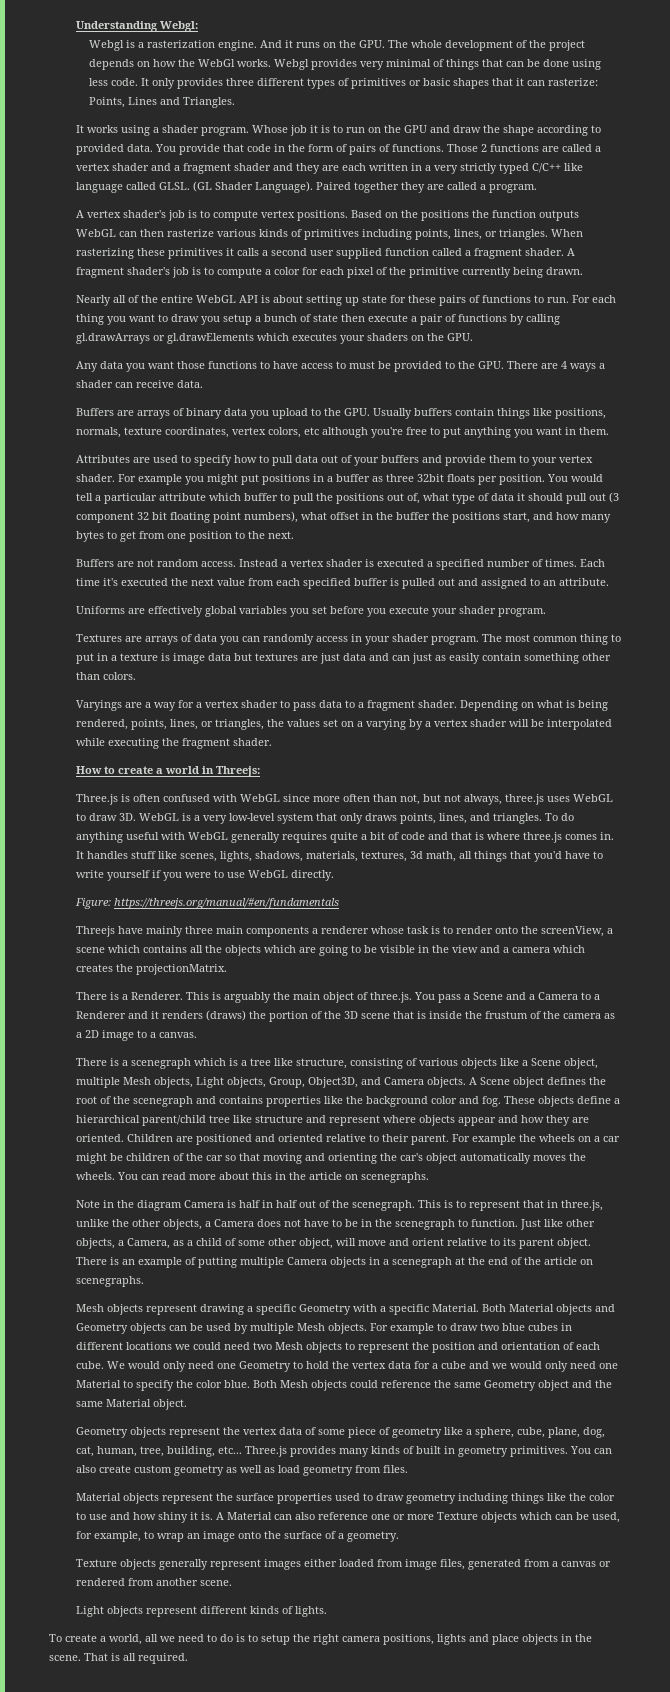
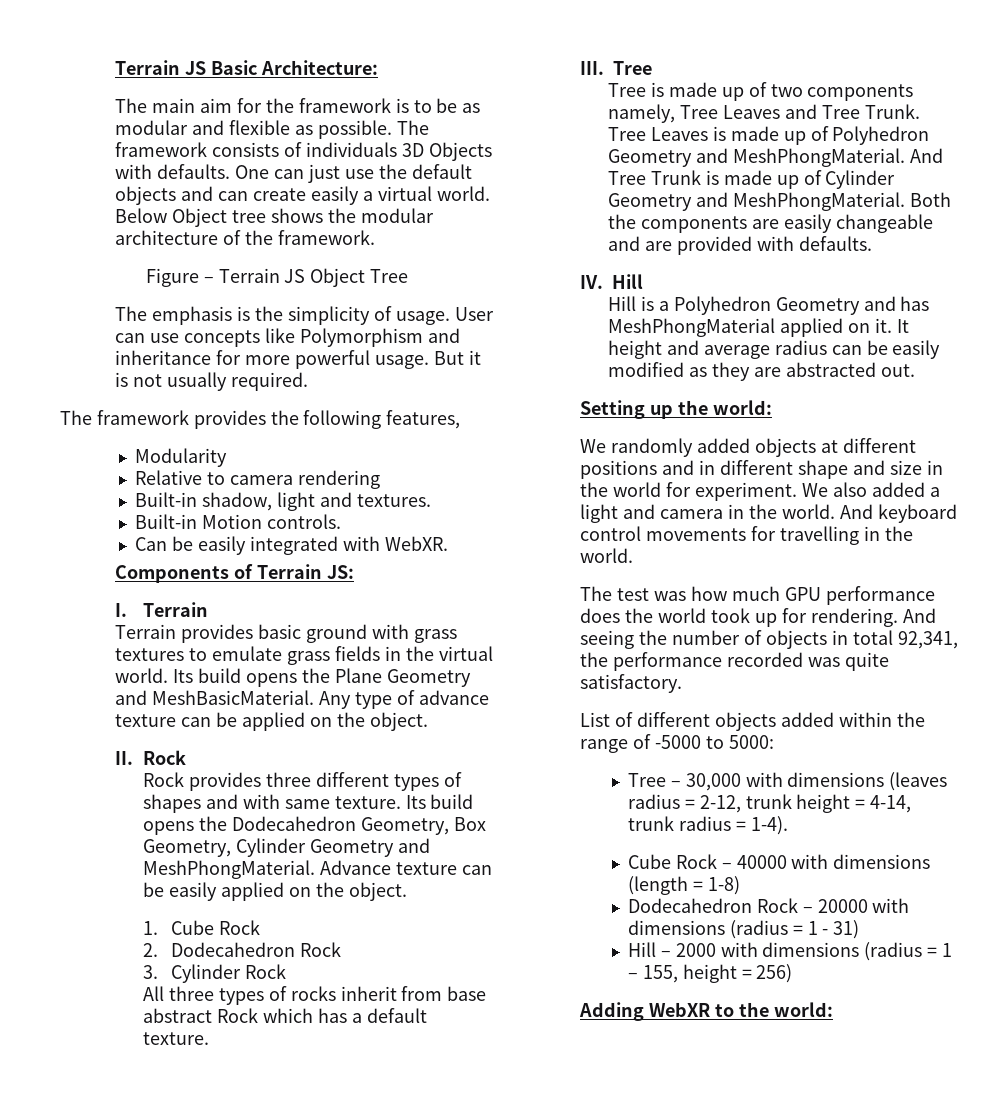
[75,21,198,32] [89,40,586,51] [89,59,602,70] [89,78,176,89] Understanding Webgl: // Webgl is a rasterization engine. And it runs on the GPU. The whole development of the project depends on how the WebGl works. Webgl provides very minimal of things that can be done using less code. It only -> [115,60,379,75] [115,98,481,113] [115,120,429,139] [115,142,492,161] [115,164,472,183] [115,186,490,205] [115,208,434,227] [115,230,376,245] [145,268,409,287] [115,306,494,325] [115,328,460,347] [115,350,481,369] [115,372,309,391] [60,410,461,429] [135,448,228,467] [135,470,380,489] [135,492,431,511] [135,514,341,529] [135,536,448,555] [115,564,355,583] [115,602,209,617] [115,624,457,643] [115,646,493,665] [115,668,471,687] [115,690,489,709] [115,712,428,731] [115,750,187,765] [143,772,185,787] Terrain JS Basic Architecture: // The main aim for the framework is to be as modular and flexible as possible. The framework consists of individuals 3D Objects with defaults. One can just use the default objects and can create easily a virtual world. Below Object tree shows the modular architecture of the framework. // Figure – Terrain JS Object Tree // The emphasis is the simplicity of usage. User can use concepts like Polymorphism and inheritance for more powerful usage. But it is not usually required. // The framework provides the following features, // Modularity // Relative to camera rendering // Built-in shadow, light and textures. // Built-in Motion controls. // Can be easily integrated with WebXR. // Components of Terrain JS: // I. Terrain // Terrain provides basic ground with grass textures to emulate grass fields in the virtual world. Its build opens the Plane Geometry and MeshBasicMaterial. Any type of advance texture can be applied on the object. // II. Rock // Rock
[351,78,599,89] [89,97,236,108] [75,125,601,136] [75,144,601,155] [75,163,583,174] [75,181,537,193] [75,210,579,221] [75,229,583,240] [75,248,575,259] [75,267,583,278] [75,295,616,306] [75,314,560,325] [75,333,473,344] [75,361,605,372] [75,380,203,388] [75,408,606,419] [75,427,609,438] [75,455,593,466] [75,474,603,485] [75,492,619,504] [75,511,611,523] [75,531,294,542] [75,559,605,570] [75,578,609,589] [75,606,546,617] [75,634,621,645] [75,653,611,664] [75,672,136,680] [75,700,608,711] [75,719,612,730] [75,738,272,749] [75,766,260,777] [75,794,613,805] [75,813,574,824] [75,832,614,843] [75,851,603,862] [75,870,334,881] [74,898,339,909] [75,926,613,937] [75,945,585,956] [75,964,227,975] [75,992,600,1003] [75,1010,615,1022] [75,1030,197,1041] [75,1058,598,1069] [75,1077,606,1088] [75,1096,620,1107] [75,1115,589,1126] [75,1134,620,1145] [75,1153,586,1164] [75,1172,429,1183] [75,1200,603,1211] [75,1219,595,1230] [75,1238,591,1249] [75,1257,593,1268] [75,1276,144,1287] [75,1304,615,1315] [75,1323,572,1334] [75,1342,600,1353] [75,1361,618,1372] [75,1380,612,1391] [75,1399,187,1410] [75,1427,605,1438] [75,1446,612,1457] [75,1465,408,1476] [75,1493,615,1504] [75,1512,620,1523] [75,1531,399,1542] [75,1559,611,1570] [75,1578,232,1586] [75,1606,327,1617] [49,1634,592,1645] [49,1653,188,1664] primitives or basic shapes that it can rasterize: Points, Lines and Triangles. // It works using a shader program. Whose job it is to run on the GPU and draw the shape according to provided data. You provide that code in the form of pairs of functions. Those 2 functions are called a vertex shader and a fragment shader and they are each written in a very strictly typed C/C++ like language called GLSL. (GL Shader Language). Paired together they are called a program. // A vertex shader's job is to compute vertex positions. Based on the positions the function outputs WebGL can then rasterize various kinds of primitives including points, lines, or triangles. When rasterizing these primitives it calls a second user supplied function called a fragment shader. A fragment shader's job is to compute a color for each pixel of the primitive currently being drawn. // Nearly all of the entire WebGL API is about setting up state for these pairs of functions to run. For each thing you want to draw you setup a bunch of state then execute a pair of functions by calling gl.drawArrays or gl.drawElements which executes your shaders on the GPU. // Any data you want those functions to have access to must be provided to the GPU. There are 4 ways a shader can receive data. // Buffers are arrays of binary data you upload to the GPU. Usually buffers contain things like positions, normals, texture coordinates, vertex colors, etc although you're free to put anything you want in them. // Attributes are used to specify how to pull data out of your buffers and provide them to your vertex shader. For example you might put positions in a buffer as three 32bit floats per position. You would tell a particular attribute which buffer to pull the positions out of, what type of data it should pull out (3 component 32 bit floating point numbers), what offset in the buffer the positions start, and how many bytes to get from one position to the next. // Buffers are not random access. Instead a vertex shader is executed a specified number of times. Each time it's executed the next value from each specified buffer is pulled out and assigned to an attribute. // Uniforms are effectively global variables you set before you execute your shader program. // Textures are arrays of data you can randomly access in your shader program. The most common thing to put in a texture is image data but textures are just data and can just as easily contain something other than colors. // Varyings are a way for a vertex shader to pass data to a fragment shader. Depending on what is being rendered, points, lines, or triangles, the values set on a varying by a vertex shader will be interpolated while executing the fragment shader. // How to create a world in Threejs: // Three.js is often confused with WebGL since more often than not, but not always, three.js uses WebGL to draw 3D. WebGL is a very low-level system that only draws points, lines, and triangles. To do anything useful with WebGL generally requires quite a bit of code and that is where three.js comes in. It handles stuff like scenes, lights, shadows, materials, textures, 3d math, all things that you'd have to write yourself if you were to use WebGL directly. // Figure: https://threejs.org/manual/#en/fundamentals // Threejs have mainly three main components a renderer whose task is to render onto the screenView, a scene which contains all the objects which are going to be visible in the view and a camera which creates the projectionMatrix. // There is a Renderer. This is arguably the main object of three.js. You pass a Scene and a Camera to a Renderer and it renders (draws) the portion of the 3D scene that is inside the frustum of the camera as a 2D image to a canvas. // There is a scenegraph which is a tree like structure, consisting of various objects like a Scene object, multiple Mesh objects, Light objects, Group, Object3D, and Camera objects. A Scene object defines the root of the scenegraph and contains properties like the background color and fog. These objects define a hierarchical parent/child tree like structure and represent where objects appear and how they are oriented. Children are positioned and oriented relative to their parent. For example the wheels on a car might be children of the car so that moving and orienting the car's object automatically moves the wheels. You can read more about this in the article on scenegraphs. // Note in the diagram Camera is half in half out of the scenegraph. This is to represent that in three.js, unlike the other objects, a Camera does not have to be in the scenegraph to function. Just like other objects, a Camera, as a child of some other object, will move and orient relative to its parent object. There is an example of putting multiple Camera objects in a scenegraph at the end of the article on scenegraphs. // Mesh objects represent drawing a specific Geometry with a specific Material. Both Material objects and Geometry objects can be used by multiple Mesh objects. For example to draw two blue cubes in different locations we could need two Mesh objects to represent the position and orientation of each cube. We would only need one Geometry to hold the vertex data for a cube and we would only need one Material to specify the color blue. Both Mesh objects could reference the same Geometry object and the same Material object. // Geometry objects represent the vertex data of some piece of geometry like a sphere, cube, plane, dog, cat, human, tree, building, etc... Three.js provides many kinds of built in geometry primitives. You can also create custom geometry as well as load geometry from files. // Material objects represent the surface properties used to draw geometry including things like the color to use and how shiny it is. A Material can also reference one or more Texture objects which can be used, for example, to wrap an image onto the surface of a geometry. // Texture objects generally represent images either loaded from image files, generated from a canvas or rendered from another scene. // Light objects represent different kinds of lights. // To create a world, all we need to do is to setup the right camera positions, lights and place objects in the scene. That is all required. -> [143,794,474,813] [143,816,486,835] [143,838,430,857] [143,860,492,879] [143,882,407,901] [143,920,260,935] [143,942,341,957] [143,964,286,983] [143,986,487,1005] [143,1008,427,1023] [143,1032,210,1045] [580,61,653,75] [608,82,914,101] [608,104,920,123] [608,126,930,145] [608,148,943,167] [608,170,896,189] [608,192,951,211] [608,214,933,233] [608,236,872,255] [580,274,644,289] [608,296,930,315] [608,318,909,337] [608,340,941,359] [608,362,915,381] [580,400,773,419] [580,438,916,457] [580,460,943,479] [580,482,940,501] [580,504,957,523] [580,526,913,545] [580,548,634,563] [580,586,935,605] [580,608,936,627] [580,630,958,649] [580,652,889,671] [580,674,683,693] [580,712,925,731] [580,734,774,753] [628,772,948,791] [628,794,912,813] [628,816,788,835] [628,854,931,869] [628,876,740,895] [628,898,910,913] [628,920,860,939] [628,942,953,961] [628,964,793,983] [579,1002,833,1021] shapes and with same texture. Its build opens the Dodecahedron Geometry, Box Geometry, Cylinder Geometry and MeshPhongMaterial. Advance texture can be easily applied on the object. // 1. Cube Rock // 2. Dodecahedron Rock // 3. Cylinder Rock // All three types of rocks inherit from base abstract Rock which has a default texture. // III. Tree // Tree is made up of two components namely, Tree Leaves and Tree Trunk. Tree Leaves is made up of Polyhedron Geometry and MeshPhongMaterial. And Tree Trunk is made up of Cylinder Geometry and MeshPhongMaterial. Both the components are easily changeable and are provided with defaults. // IV. Hill // Hill is a Polyhedron Geometry and has MeshPhongMaterial applied on it. It height and average radius can be easily modified as they are abstracted out. // Setting up the world: // We randomly added objects at different positions and in different shape and size in the world for experiment. We also added a light and camera in the world. And keyboard control movements for travelling in the world. // The test was how much GPU performance does the world took up for rendering. And seeing the number of objects in total 92,341, the performance recorded was quite satisfactory. // List of different objects added within the range of -5000 to 5000: // Tree – 30,000 with dimensions (leaves radius = 2-12, trunk height = 4-14, trunk radius = 1-4). // Cube Rock – 40000 with dimensions (length = 1-8) // Dodecahedron Rock – 20000 with dimensions (radius = 1 - 31) // Hill – 2000 with dimensions (radius = 1 – 155, height = 256) // Adding WebXR to the world:

